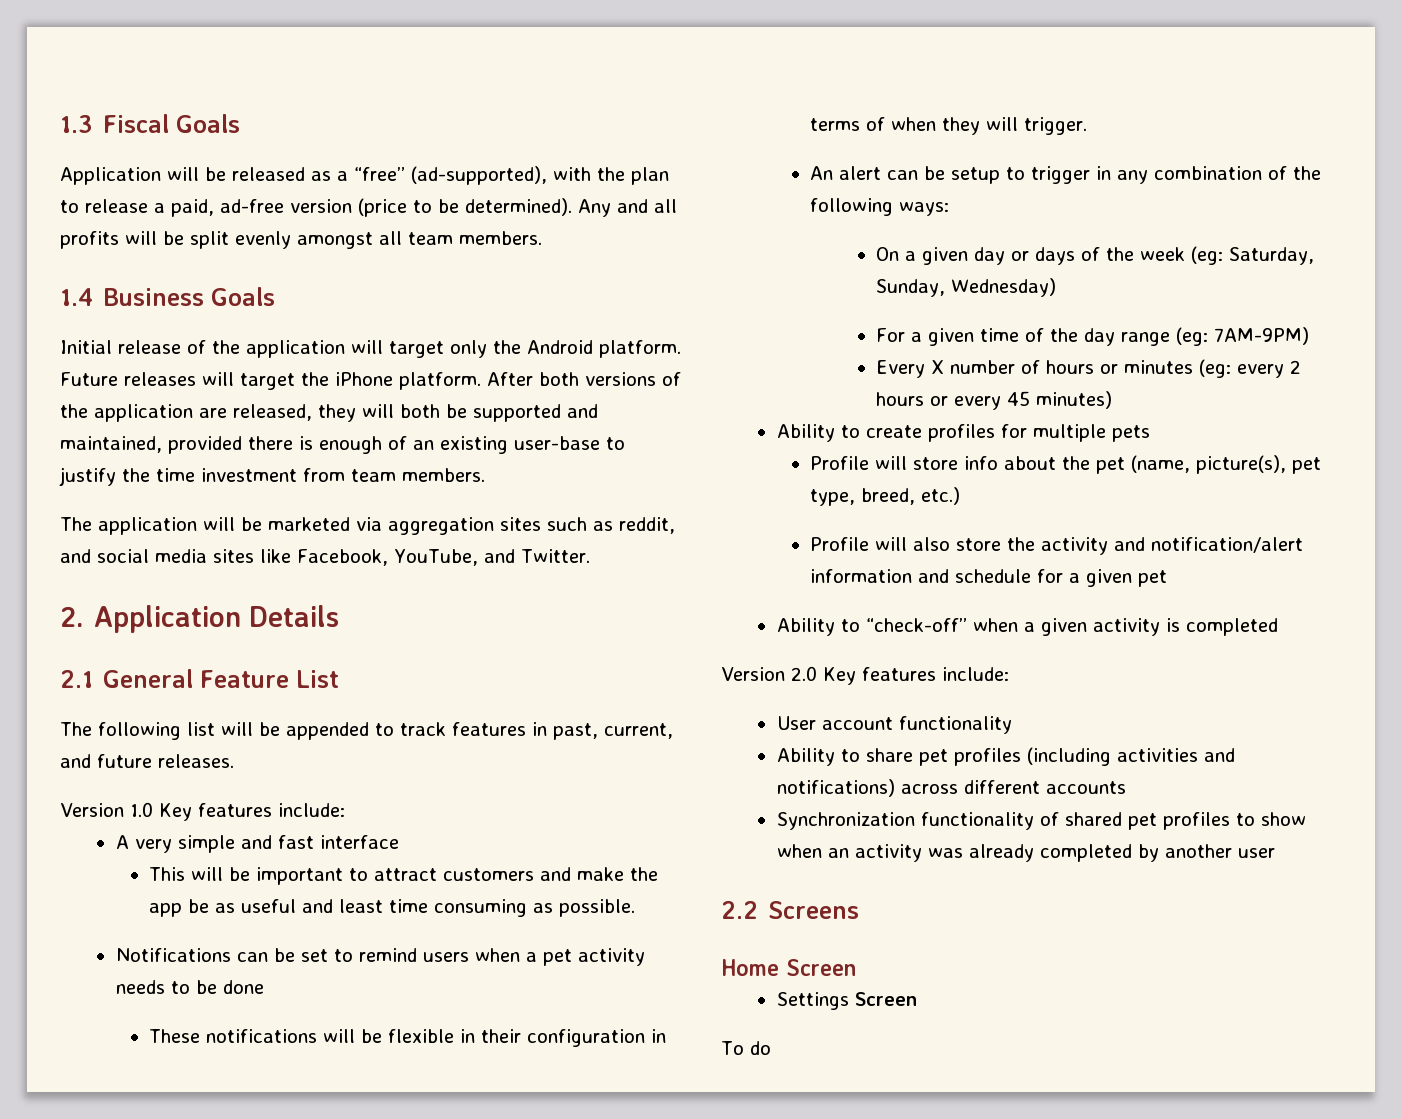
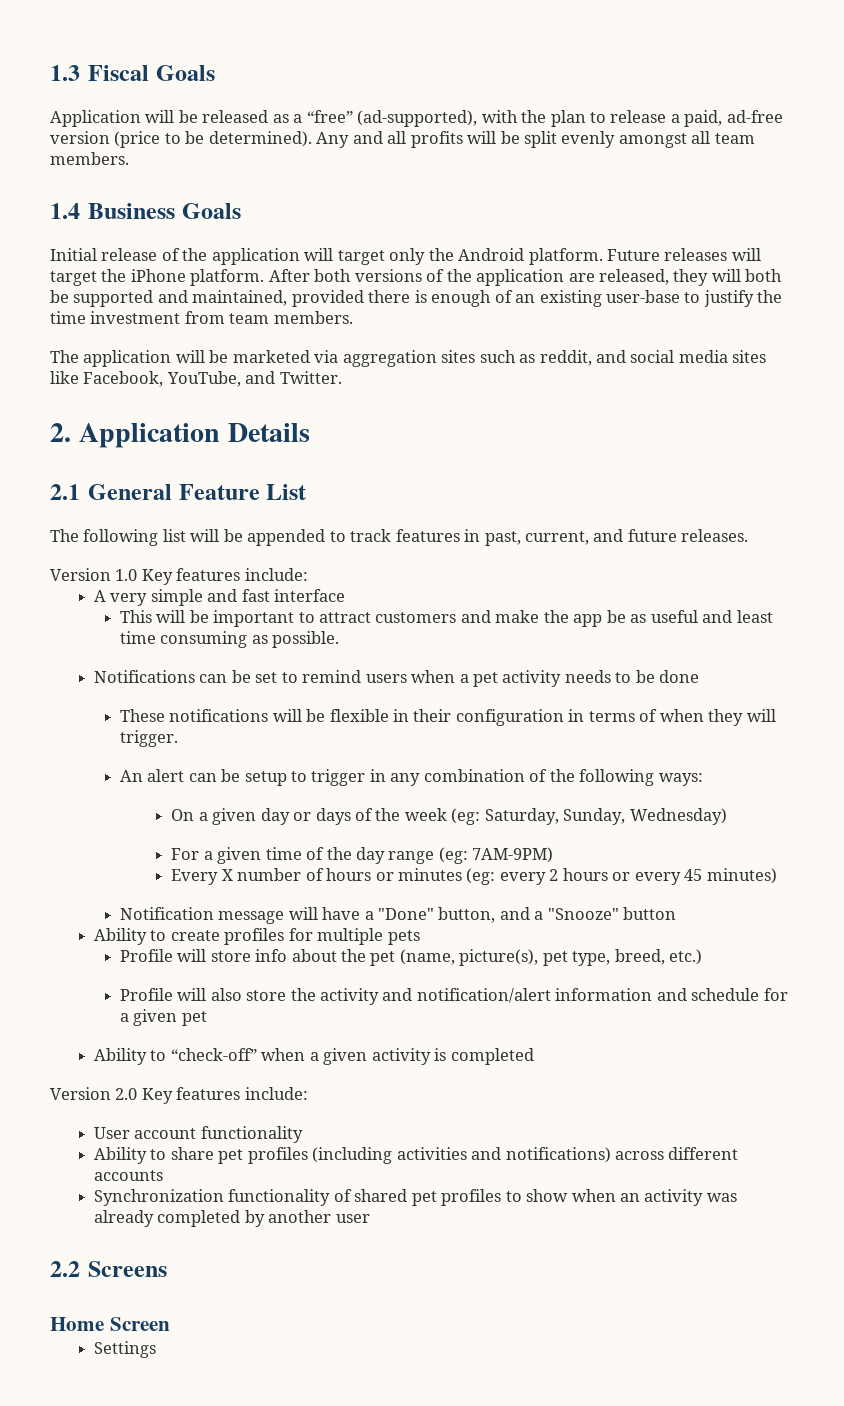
(1113, 400) none -> [119,907,677,924] // Notification message will have a "Done" button, and a "Snooze" button
[854,992,917,1006] [721,1041,771,1055] Screen // To do -> (156, 1349) none

